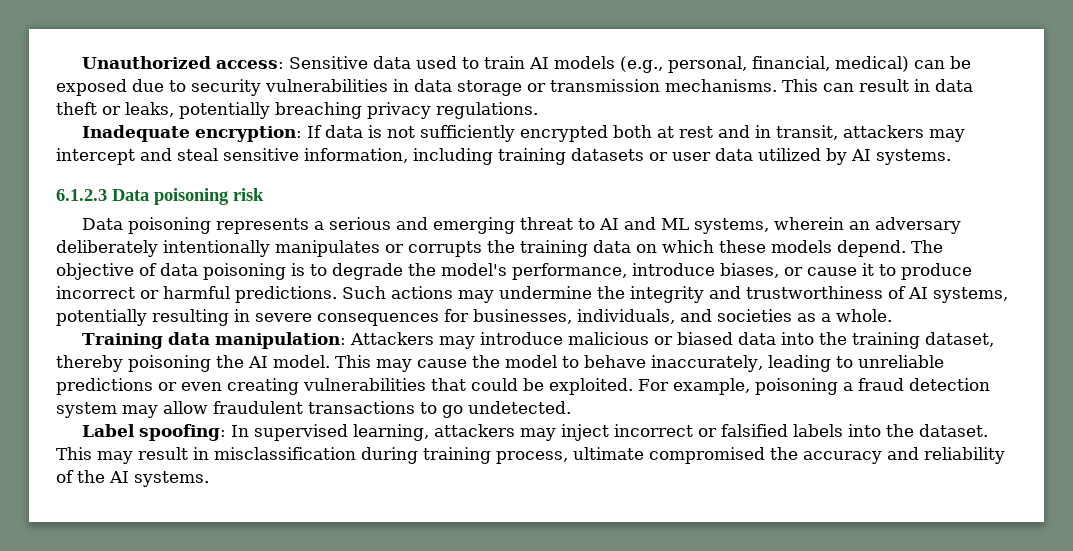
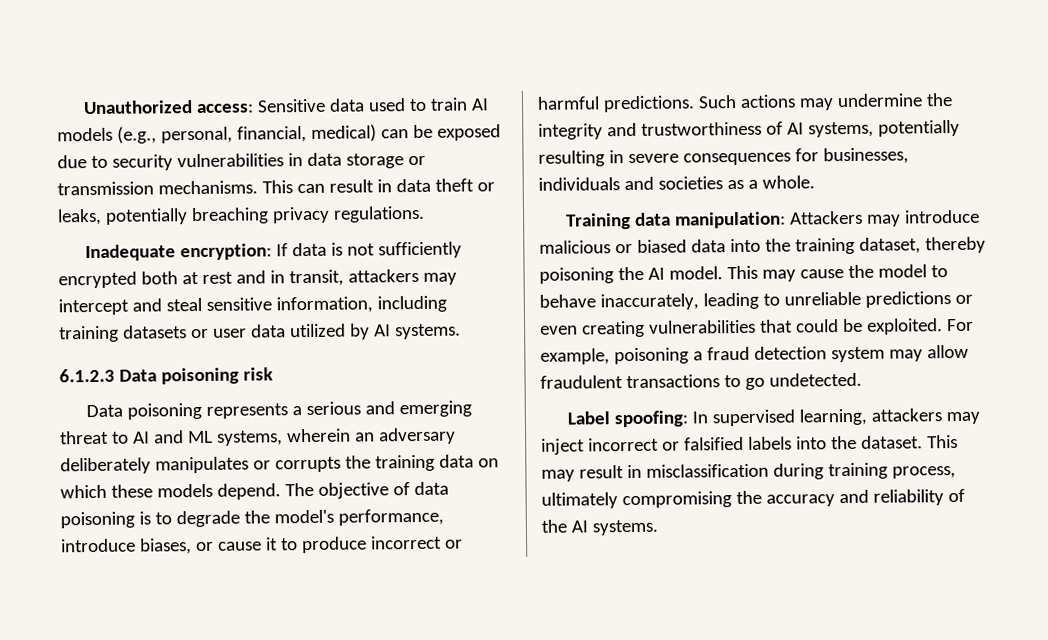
[163,240,270,257] intentionally -> (151, 466) none
[577,309,675,324] individuals, -> [538,177,620,191] individuals
[573,447,765,464] ultimate compromised -> [541,491,732,509] ultimately compromising

